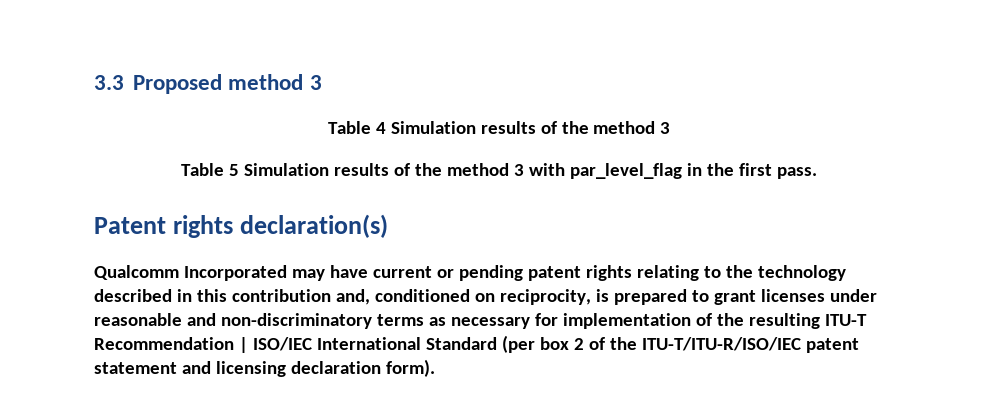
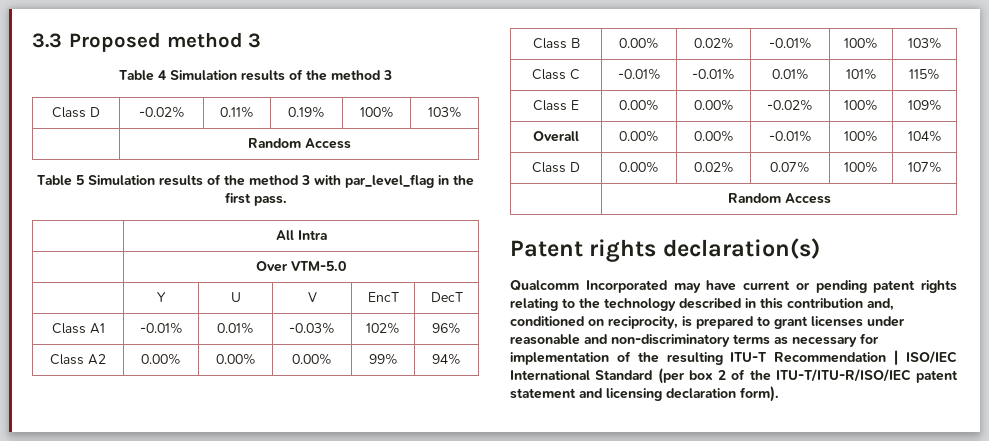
(671, 128) none -> [52,107,100,118] [138,106,185,118] [220,106,254,118] [288,106,325,118] [359,106,394,118] [427,106,462,118] [247,138,351,149] // Class D | -0.02% | 0.11% | 0.19% | 100% | 103% // | Random Access
(817, 173) none -> [275,230,327,240] [256,261,346,272] [157,292,166,302] [230,292,241,302] [307,292,317,302] [367,292,399,302] [430,292,463,302] [51,323,105,334] [139,322,183,334] [217,322,254,334] [289,322,335,334] [366,322,400,334] [432,322,461,334] [50,354,106,365] [141,353,181,365] [215,353,256,365] [292,353,332,365] [368,353,398,365] [432,353,461,365] [532,38,580,49] [619,37,659,49] [693,37,734,49] [768,37,812,49] [844,37,878,49] [907,37,942,49] [532,69,580,80] [617,68,661,80] [692,68,735,80] [771,68,809,80] [845,68,877,80] [909,68,940,80] [533,100,579,111] [619,99,659,111] [693,99,734,111] [767,99,813,111] [844,99,878,111] [907,99,942,111] [533,131,579,142] [619,130,659,142] [693,130,734,142] [768,130,812,142] [844,130,878,142] [907,130,942,142] [532,162,580,173] [619,161,659,173] [693,161,734,173] [770,161,810,173] [844,161,878,173] [907,161,942,173] [727,193,831,204] // | All Intra // | Over VTM-5.0 // | Y | U | V | EncT | DecT // Class A1 | -0.01% | 0.01% | -0.03% | 102% | 96% // Class A2 | 0.00% | 0.00% | 0.00% | 99% | 94% // Class B | 0.00% | 0.02% | -0.01% | 100% | 103% // Class C | -0.01% | -0.01% | 0.01% | 101% | 115% // Class E | 0.00% | 0.00% | -0.02% | 100% | 109% // Overall | 0.00% | 0.00% | -0.01% | 100% | 104% // Class D | 0.00% | 0.02% | 0.07% | 100% | 107% // | Random Access

